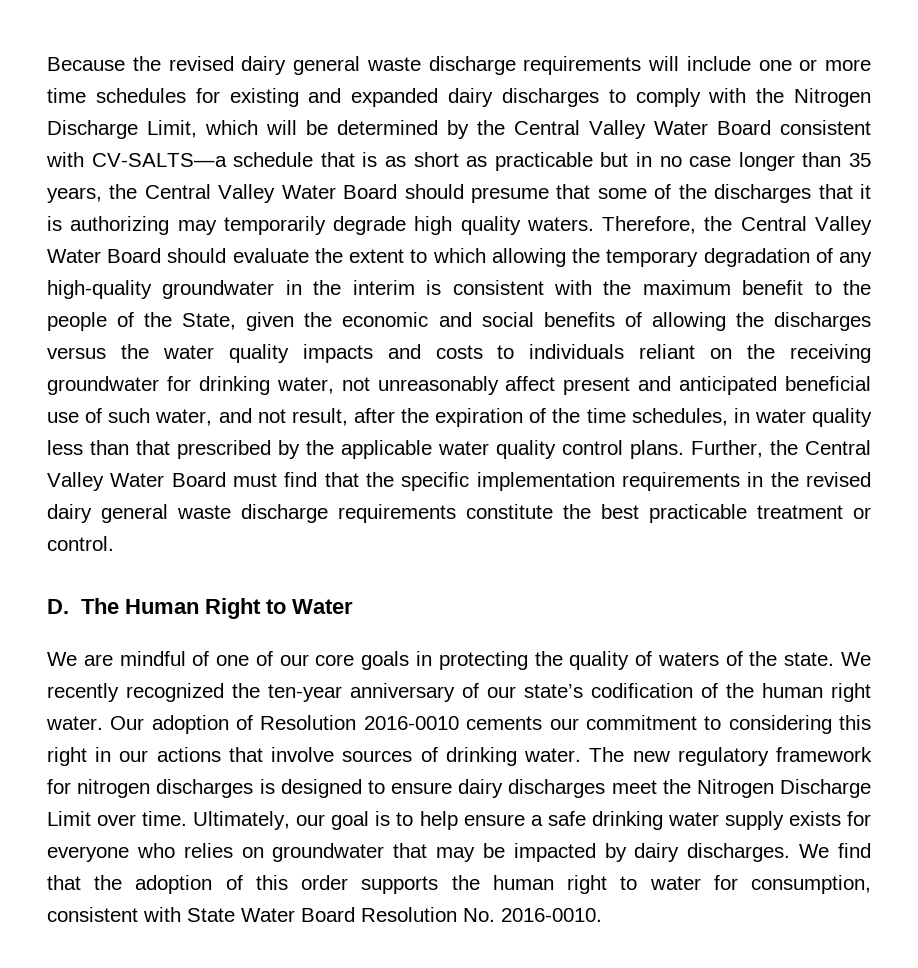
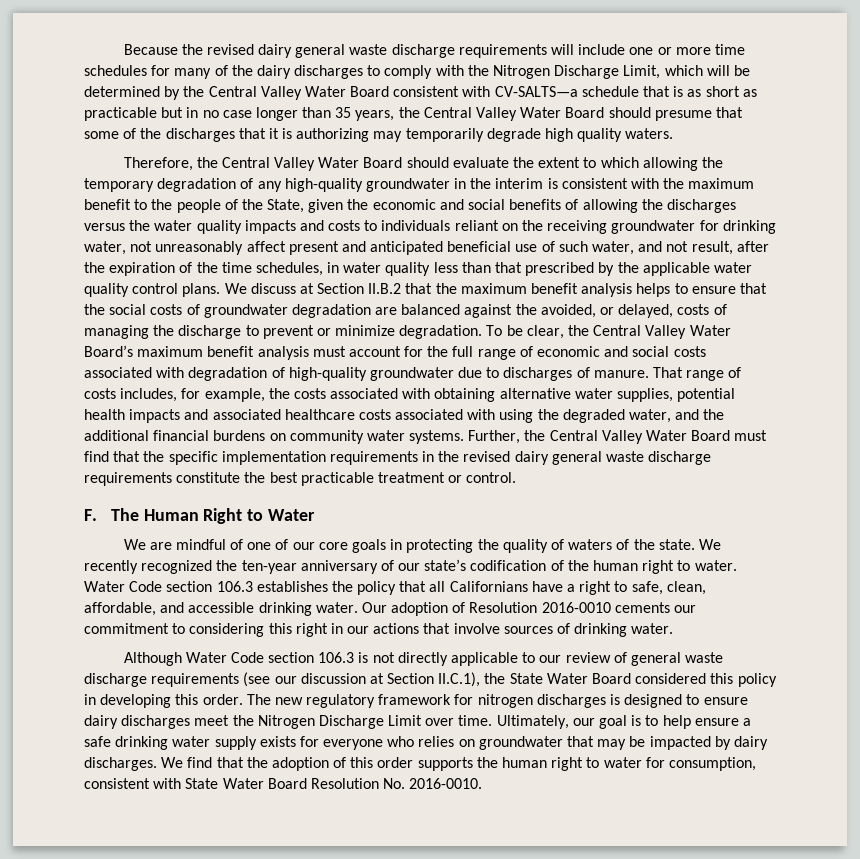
[229,88,439,107] existing and expanded -> [174,65,253,79] many of the
(594, 224) none -> (674, 133) //
(684, 449) none -> [224,283,767,297] [84,304,727,318] [84,325,731,339] [84,345,706,360] [84,367,742,381] [84,388,736,402] [84,409,725,423] [84,430,465,444] We discuss at Section II.B.2 that the maximum benefit analysis helps to ensure that the social costs of groundwater degradation are balanced against the avoided, or delayed, costs of managing the discharge to prevent or minimize degradation. To be clear, the Central Valley Water Board’s maximum benefit analysis must account for the full range of economic and social costs associated with degradation of high-quality groundwater due to discharges of manure. That range of costs includes, for example, the costs associated with obtaining alternative water supplies, potential health impacts and associated healthcare costs associated with using the degraded water, and the additional financial burdens on community water systems.
[47,599,69,614] D. -> [84,509,97,521] F.
(871, 692) none -> [677,560,737,571] [84,581,706,595] [84,602,312,616] to water. Water Code section 106.3 establishes the policy that all Californians have a right to safe, clean, affordable, and accessible drinking
(582, 755) none -> [123,652,724,666] [84,672,777,687] [84,694,243,708] // Although Water Code section 106.3 is not directly applicable to our review of general waste discharge requirements (see our discussion at Section II.C.1), the State Water Board considered this policy in developing this order.

